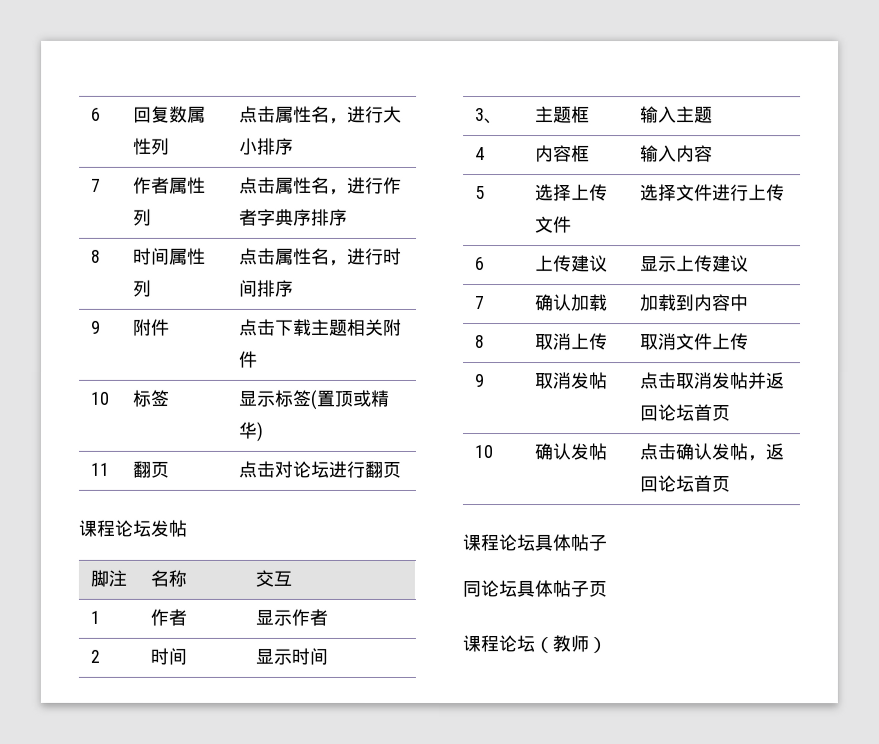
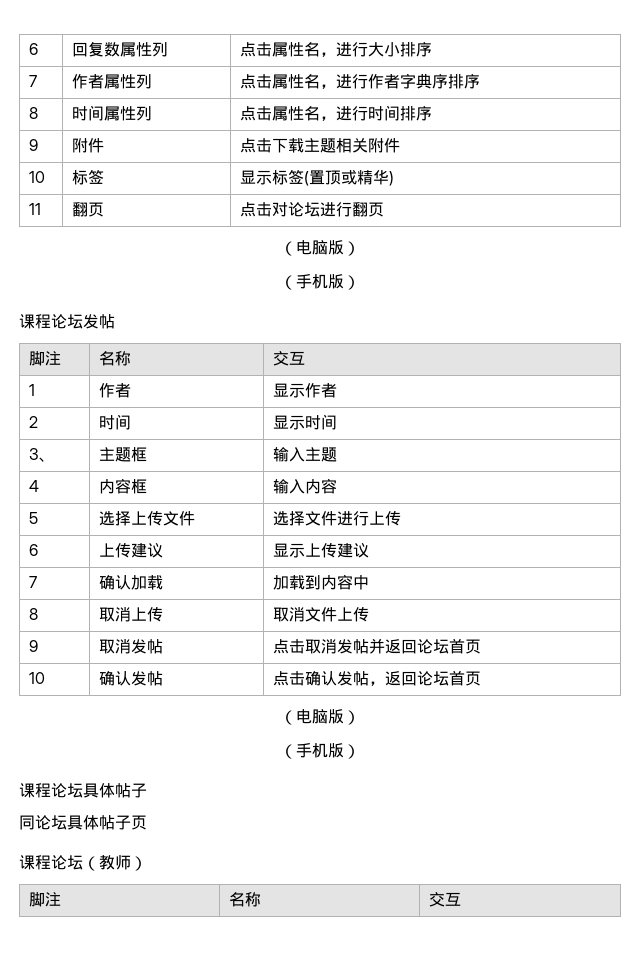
(401, 469) none -> [280,240,360,256] [280,274,360,290] // （电脑版） // （手机版）
(730, 484) none -> [280,709,360,725] [280,743,360,759] // （电脑版） // （手机版）
(607, 645) none -> [28,892,61,907] [228,892,261,907] [428,892,461,907] // 脚注 | 名称 | 交互

